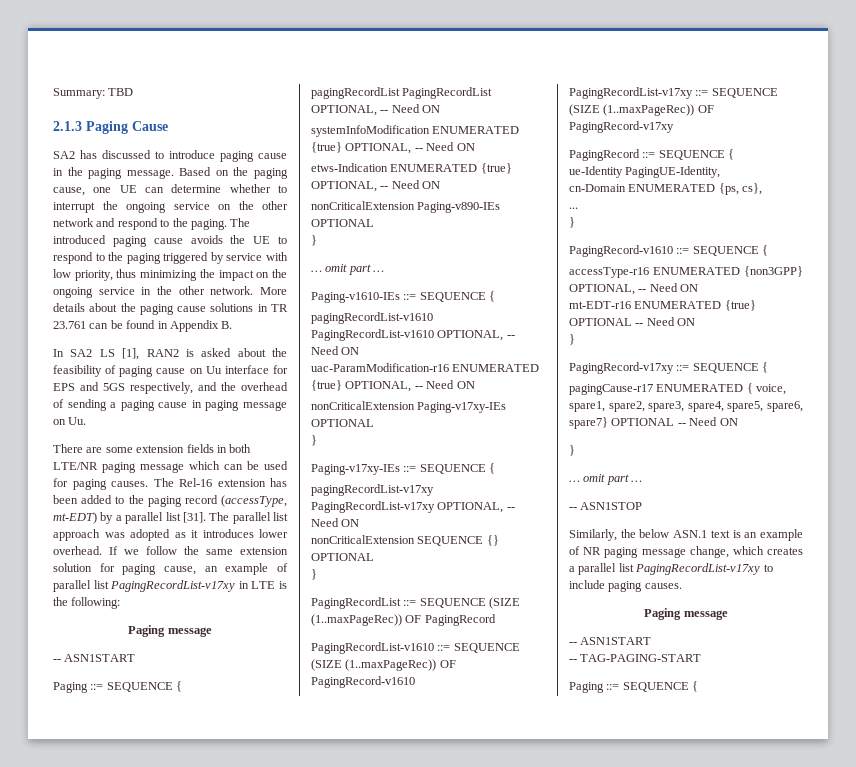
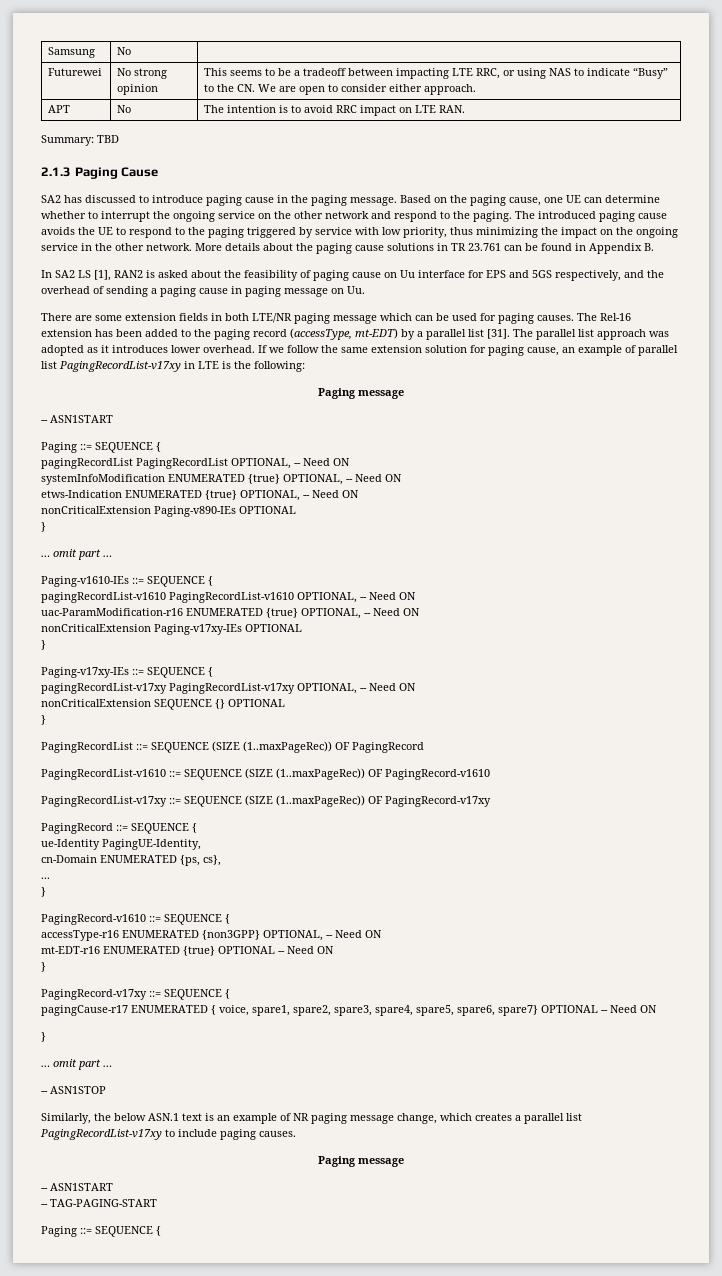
(53, 93) none -> [48,47,96,58] [117,47,132,55] [48,68,103,76] [117,68,168,79] [117,84,159,95] [204,67,669,79] [204,84,477,95] [48,105,71,113] [117,105,132,113] [204,105,466,116] Samsung | No | // Futurewei | No strong opinion | This seems to be a tradeoff between impacting LTE RRC, or using NAS to indicate “Busy” to the CN. We are open to consider either approach. // APT | No | The intention is to avoid RRC impact on LTE RAN. //

